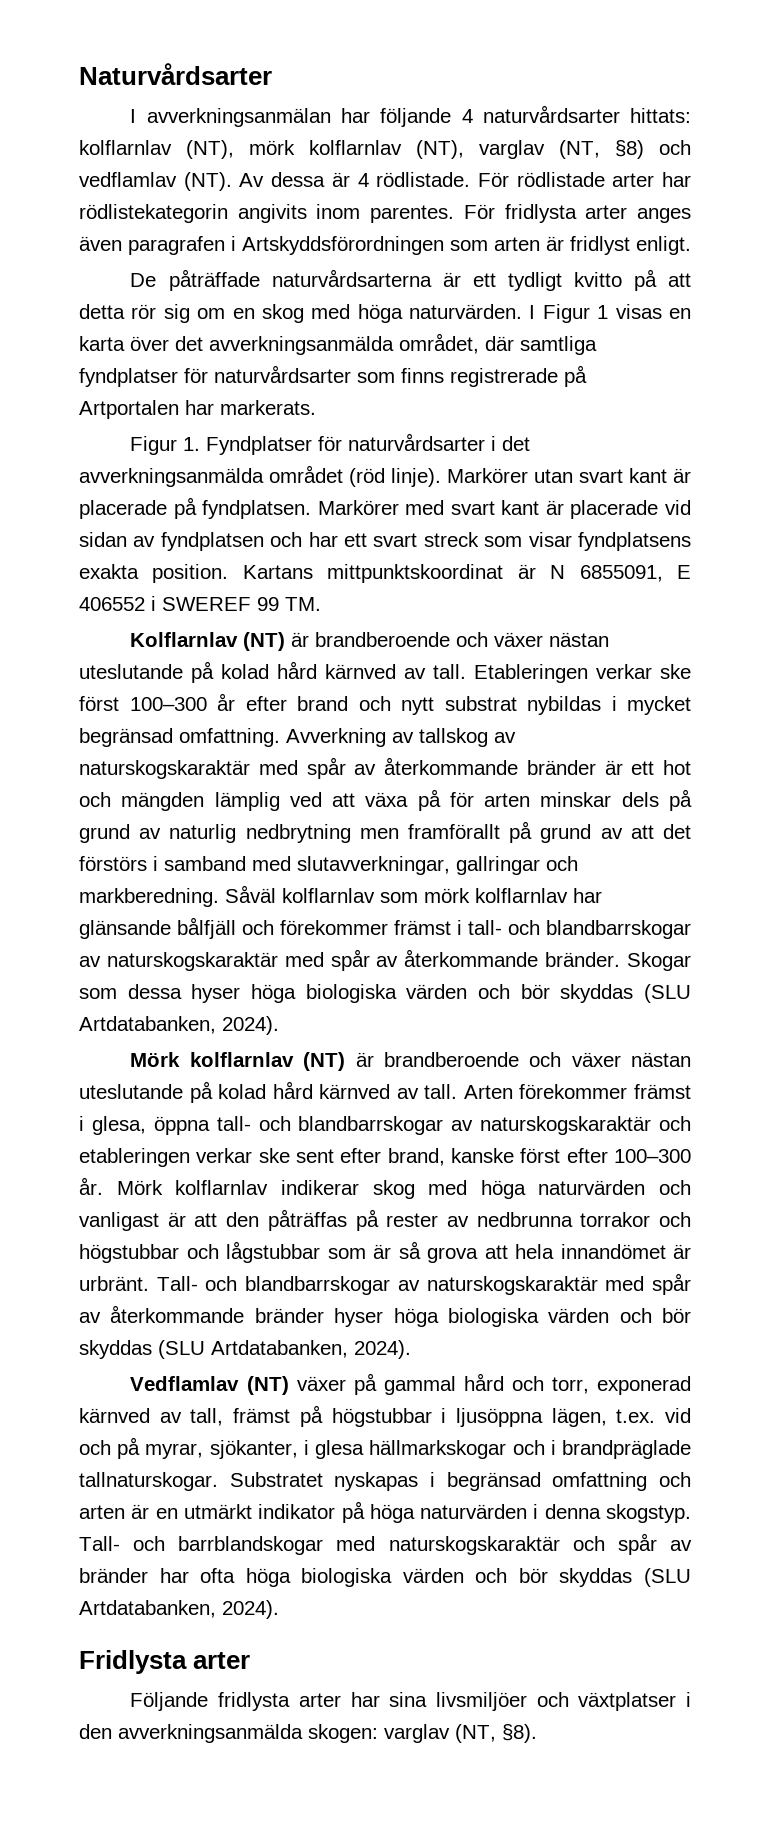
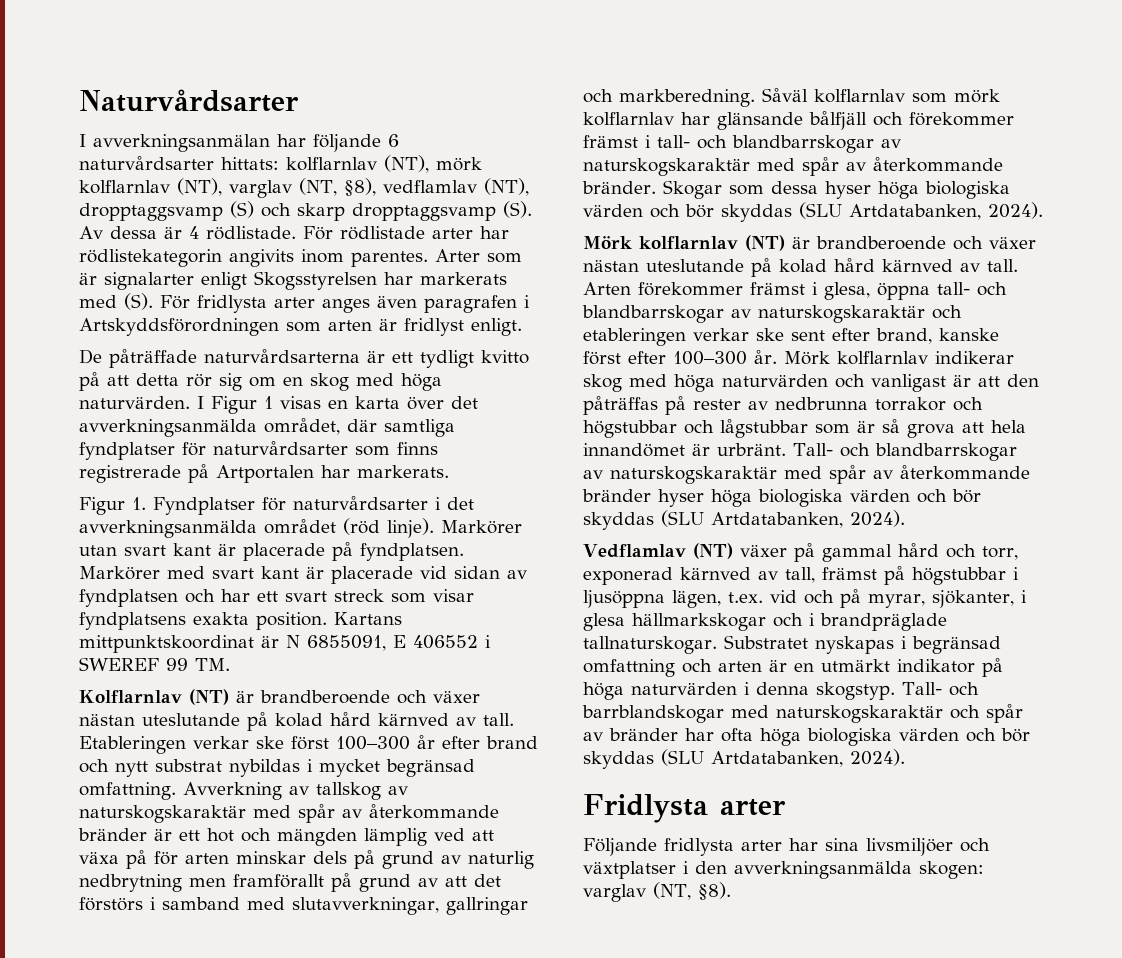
[461,109,473,123] 4 -> [388,134,399,147] 6
[615,140,691,159] [79,172,232,191] §8) och vedflamlav (NT). -> [343,178,529,196] [79,201,532,221] §8), vedflamlav (NT), dropptaggsvamp (S) och skarp dropptaggsvamp (S).
(455, 214) none -> [435,249,522,263] [79,271,507,290] [79,293,153,310] Arter som är signalarter enligt Skogsstyrelsen har markerats med (S).

